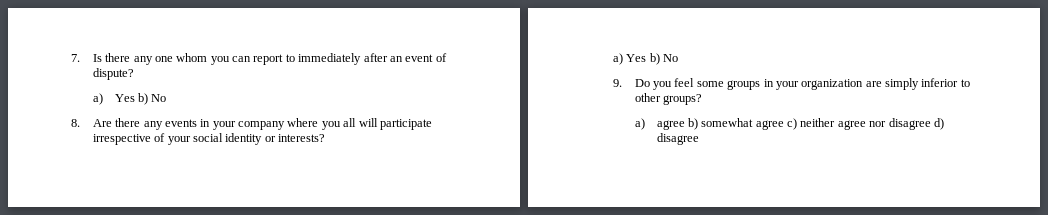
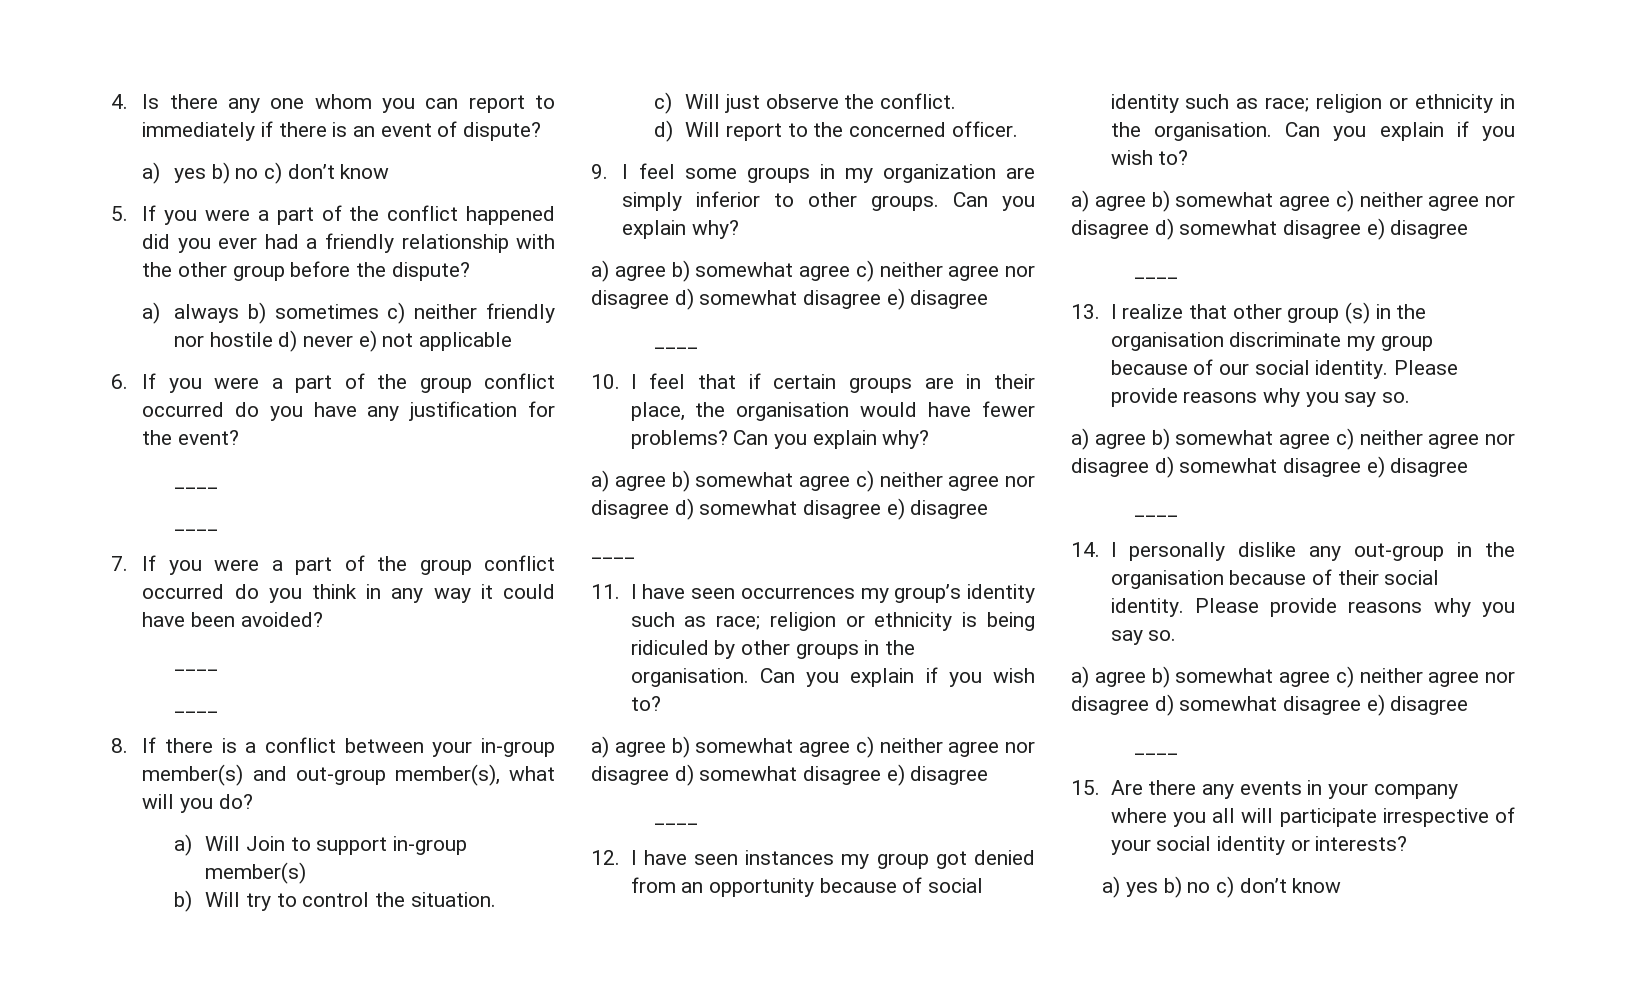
[71,54,80,62] 7. -> [111,94,128,109] 4.
[363,53,388,62] after -> [261,121,348,137] if there is
[114,93,167,105] [71,119,80,127] Yes b) No // 8. -> [173,162,390,184] [111,205,555,225] [142,233,555,253] [142,261,470,281] [142,302,555,324] [173,330,512,352] [111,373,555,393] [142,401,555,421] [142,430,240,445] [173,487,218,489] [173,529,218,531] [111,555,555,575] [142,584,555,603] [142,612,323,627] [173,669,218,671] [173,711,218,713] [111,737,555,757] [142,764,555,786] [142,794,253,813] [173,834,468,856] [205,862,307,884] [173,890,496,912] [653,92,957,114] [653,120,1018,142] [591,163,1035,183] [622,191,1035,211] [622,220,740,239] [591,260,1035,282] [591,288,989,310] [653,347,698,349] [591,373,1035,393] [630,401,1035,421] [630,430,930,449] [591,470,1035,492] [591,498,989,520] [591,557,635,559] [591,584,1035,603] [630,612,1035,631] [630,640,915,659] [630,667,1035,687] [630,696,661,711] [591,736,1035,758] [591,764,989,786] [653,823,698,825] [591,850,1035,869] [630,877,983,897] [1110,94,1515,113] [1110,121,1515,141] [1110,150,1189,165] [1071,190,1515,212] [1071,218,1469,240] [1133,277,1178,279] [1071,302,1427,324] [1110,332,1433,351] [1110,359,1458,379] [1110,388,1410,407] [1071,428,1515,450] [1071,456,1469,478] [1133,515,1178,517] [1071,542,1515,561] [1110,569,1440,589] [1110,598,1515,617] [1110,630,1177,645] [1071,666,1515,688] [1071,694,1469,716] [1133,753,1178,755] [1071,780,1100,795] yes b) no c) don’t know // 5. If you were a part of the conflict happened did you ever had a friendly relationship with the other group before the dispute? // a) always b) sometimes c) neither friendly nor hostile d) never e) not applicable // 6. If you were a part of the group conflict occurred do you have any justification for the event? // ____ // ____ // 7. If you were a part of the group conflict occurred do you think in any way it could have been avoided? // ____ // ____ // 8. If there is a conflict between your in-group member(s) and out-group member(s), what will you do? // a) Will Join to support in-group member(s) // b) Will try to control the situation. // c) Will just observe the conflict. // d) Will report to the concerned officer. // 9. I feel some groups in my organization are simply inferior to other groups. Can you explain why? // a) agree b) somewhat agree c) neither agree nor disagree d) somewhat disagree e) disagree // ____ // 10. I feel that if certain groups are in their place, the organisation would have fewer problems? Can you explain why? // a) agree b) somewhat agree c) neither agree nor disagree d) somewhat disagree e) disagree // ____ // 11. I have seen occurrences my group’s identity such as race; religion or ethnicity is being ridiculed by other groups in the organisation. Can you explain if you wish to? // a) agree b) somewhat agree c) neither agree nor disagree d) somewhat disagree e) disagree // ____ // 12. I have seen instances my group got denied from an opportunity because of social identity such as race; religion or ethnicity in the organisation. Can you explain if you wish to? // a) agree b) somewhat agree c) neither agree nor disagree d) somewhat disagree e) disagree // ____ // 13. I realize that other group (s) in the organisation discriminate my group because of our social identity. Please provide reasons why you say so. // a) agree b) somewhat agree c) neither agree nor disagree d) somewhat disagree e) disagree // ____ // 14. I personally dislike any out-group in the organisation because of their social identity. Please provide reasons why you say so. // a) agree b) somewhat agree c) neither agree nor disagree d) somewhat disagree e) disagree // ____ // 15.
[626,53,678,65] [612,78,970,90] [634,93,703,105] [634,118,944,130] [656,133,699,145] Yes b) No // 9. Do you feel some groups in your organization are simply inferior to other groups? // a) agree b) somewhat agree c) neither agree nor disagree d) disagree -> [1126,876,1342,898] yes b) no c) don’t know

